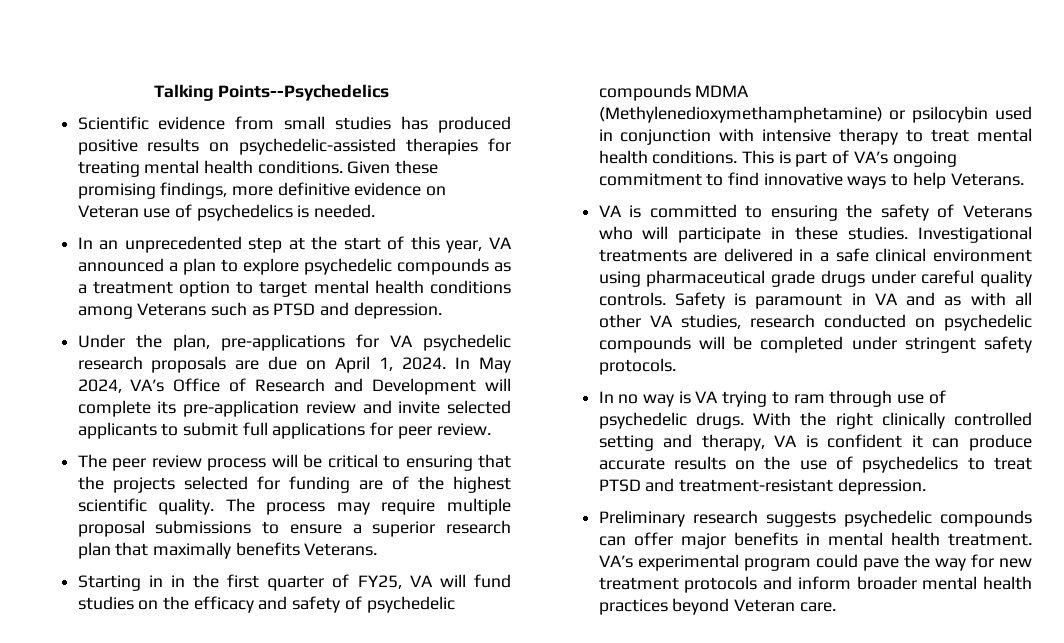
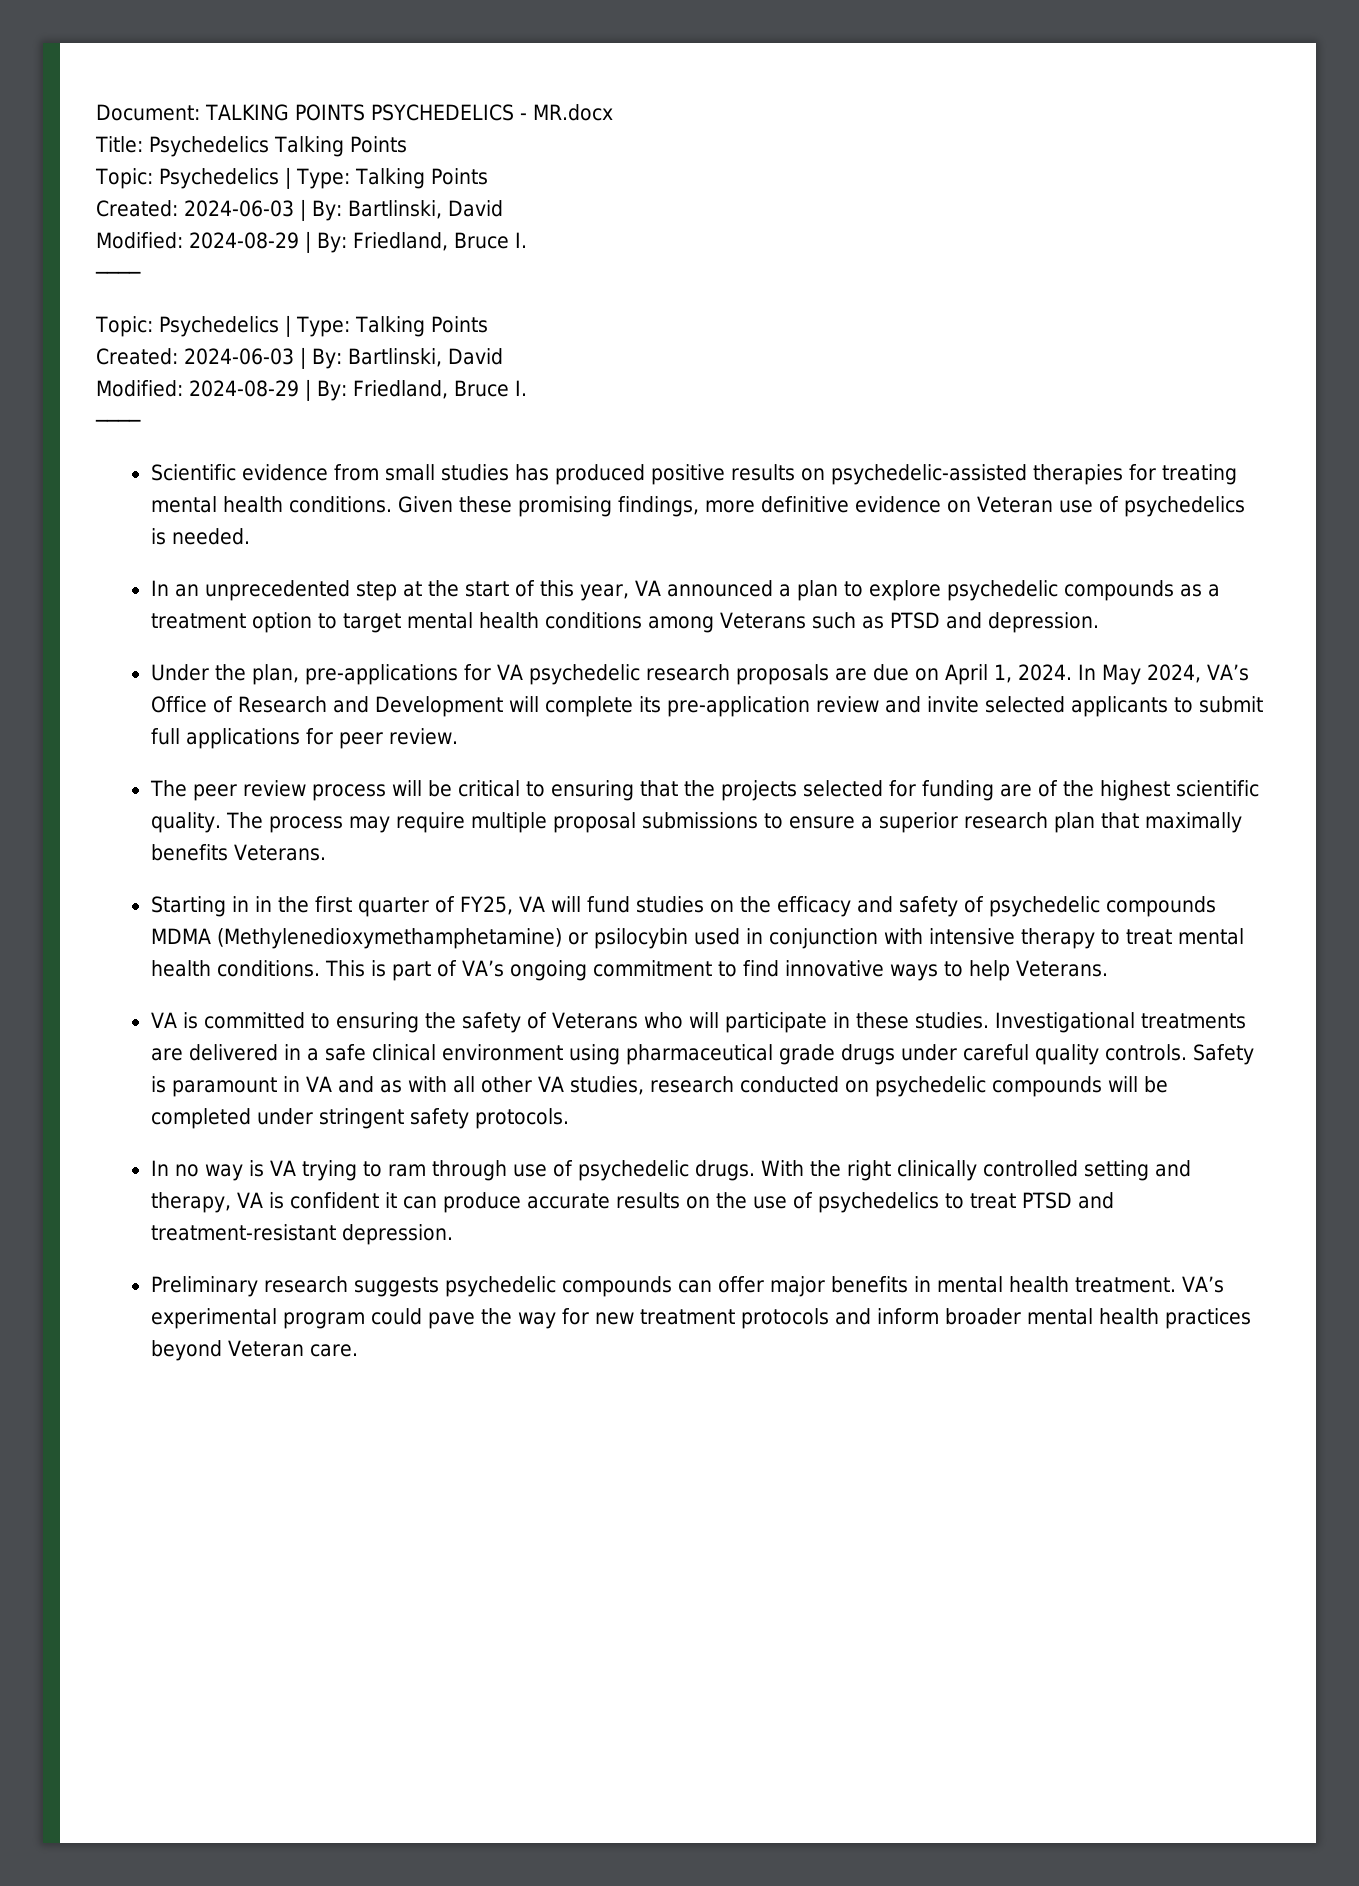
[153,84,390,101] Talking Points--Psychedelics -> [96,104,613,121] [95,136,407,157] [95,167,488,189] [96,199,503,221] [96,231,527,253] [95,271,141,280] [95,315,488,337] [96,347,503,369] [96,379,527,401] [95,419,141,428] Document: TALKING POINTS PSYCHEDELICS - MR.docx // Title: Psychedelics Talking Points // Topic: Psychedelics | Type: Talking Points // Created: 2024-06-03 | By: Bartlinski, David // Modified: 2024-08-29 | By: Friedland, Bruce I. // ──── // Topic: Psychedelics | Type: Talking Points // Created: 2024-06-03 | By: Bartlinski, David // Modified: 2024-08-29 | By: Friedland, Bruce I. // ────

